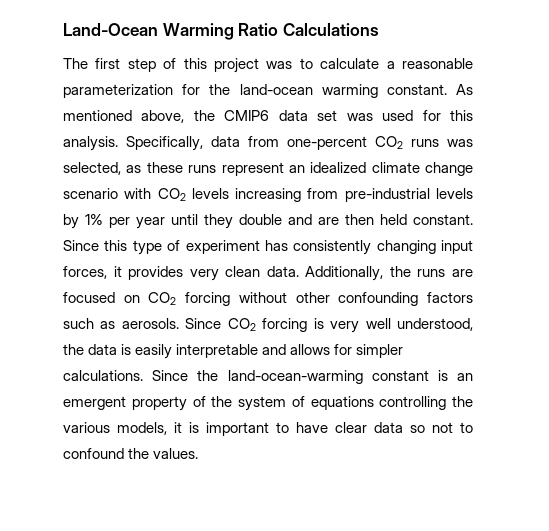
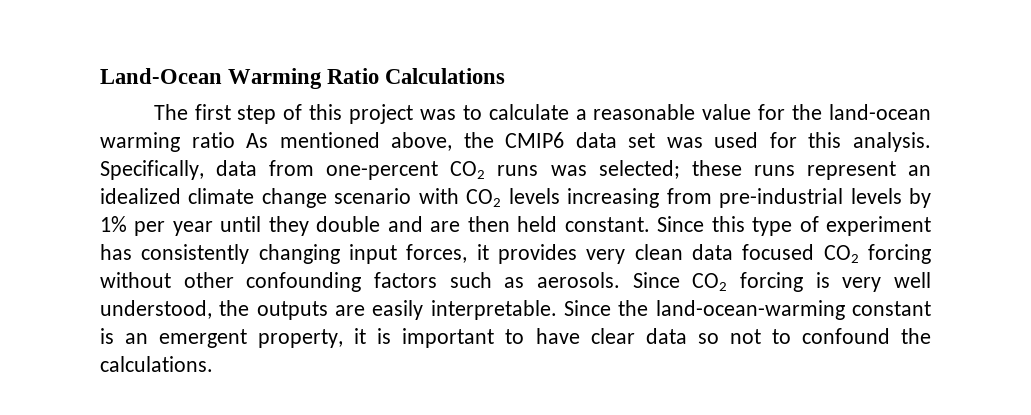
[63,84,173,98] parameterization -> [702,104,752,120] value
[386,84,447,95] constant. -> [191,132,235,148] ratio
[63,162,142,175] selected, as -> [598,160,680,179] selected;
[266,266,473,281] [63,292,140,303] data. Additionally, the runs are focused on -> [692,244,815,260] data focused
[88,344,404,359] [63,370,143,381] data is easily interpretable and allows for simpler calculations. -> [256,300,557,320] outputs are easily interpretable.
[131,396,473,411] [63,422,167,435] property of the system of equations controlling the various models, -> [258,329,344,348] property,
[153,448,199,459] values. -> [100,356,213,372] calculations.

